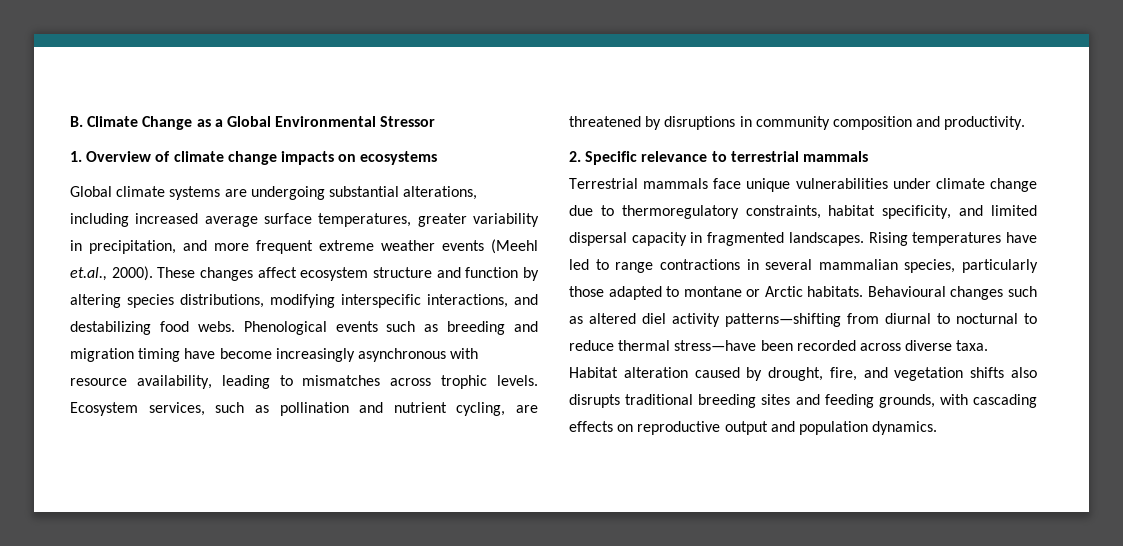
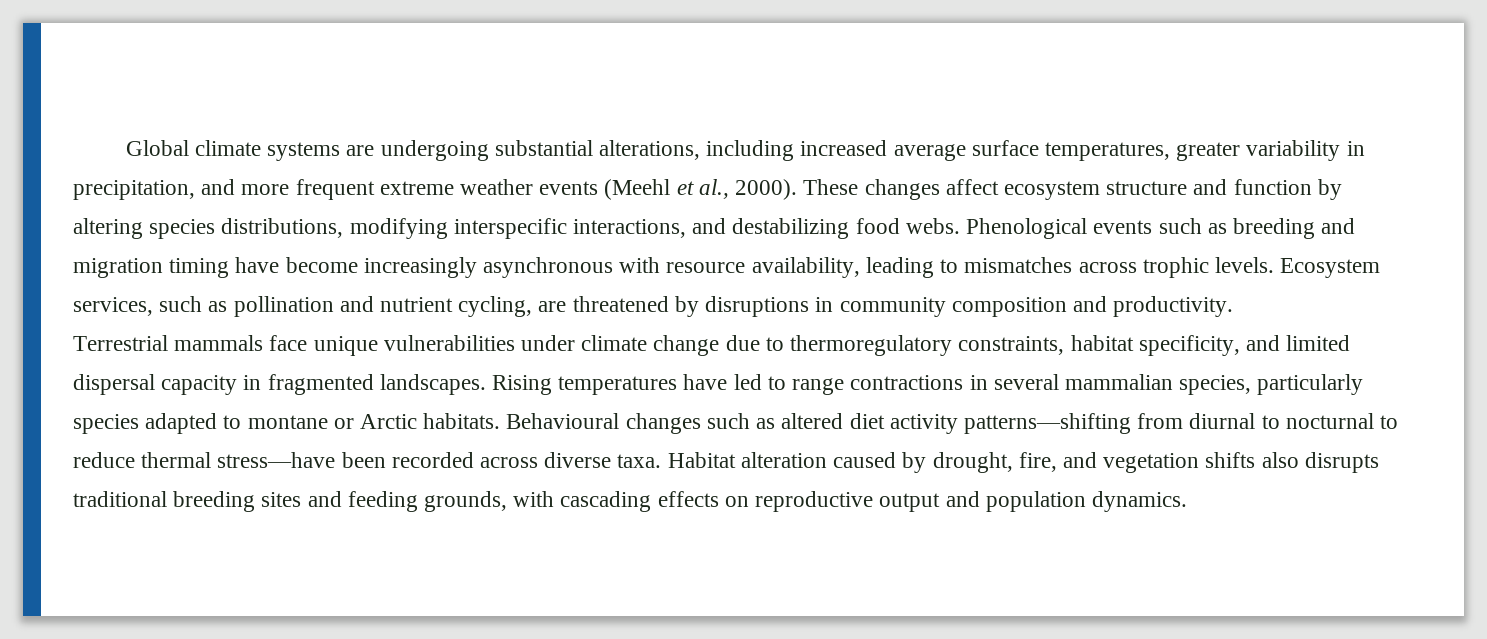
[70,116,436,130] [70,151,438,165] B. Climate Change as a Global Environmental Stressor // 1. Overview of climate change impacts on ecosystems // -> (125, 148) none
[70,267,107,281] et.al., -> [676,179,729,199] et al.,
[569,151,868,165] // 2. Specific relevance to terrestrial mammals -> (1234, 306) none
[569,286,604,297] those -> [73,414,139,434] species
[642,313,666,324] diel -> [849,413,885,429] diet

